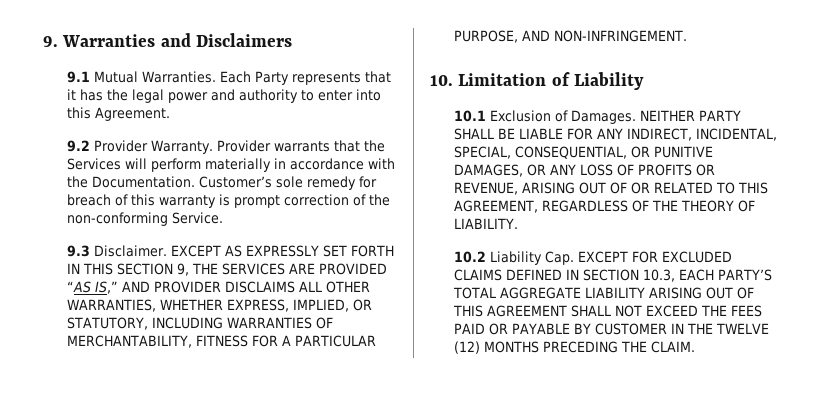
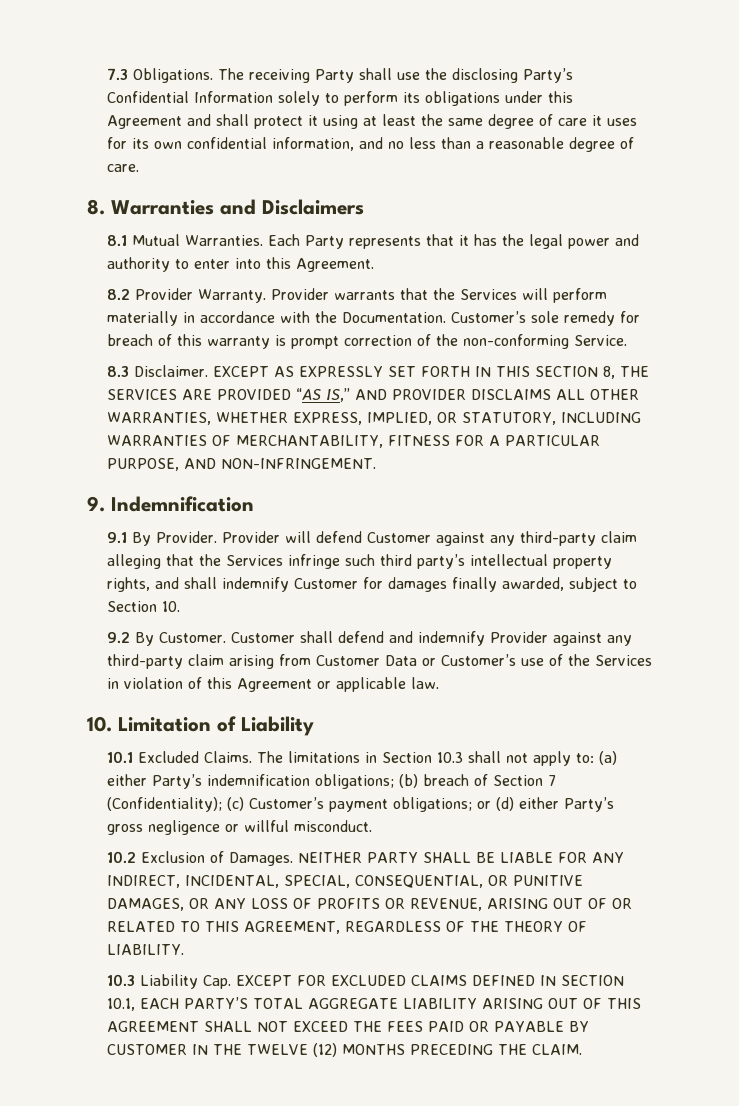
[43,36,58,47] 9. -> [106,68,573,83] [106,91,573,106] [106,114,637,129] [106,137,634,152] [106,164,139,172] [87,199,105,215] 7.3 Obligations. The receiving Party shall use the disclosing Party’s Confidential Information solely to perform its obligations under this Agreement and shall protect it using at least the same degree of care it uses for its own confidential information, and no less than a reasonable degree of care. // 8.
[67,71,91,83] 9.1 -> [106,235,127,246] 8.1
[67,140,91,152] 9.2 -> [106,289,130,300] 8.2
[67,245,91,257] 9.3 -> [106,366,129,377] 8.3
[177,263,190,276] 9, -> [602,366,615,379] 8,
(688, 36) none -> [87,496,254,512] [106,531,637,546] [106,554,612,569] [106,577,637,592] [106,601,180,612] [106,631,632,646] [106,654,652,669] [106,677,439,692] // 9. Indemnification // 9.1 By Provider. Provider will defend Customer against any third-party claim alleging that the Services infringe such third party’s intellectual property rights, and shall indemnify Customer for damages finally awarded, subject to Section 10. // 9.2 By Customer. Customer shall defend and indemnify Provider against any third-party claim arising from Customer Data or Customer’s use of the Services in violation of this Agreement or applicable law.
(487, 116) none -> [137,751,617,766] [106,774,556,789] [106,797,614,812] [106,820,372,835] [106,851,136,863] Excluded Claims. The limitations in Section 10.3 shall not apply to: (a) either Party’s indemnification obligations; (b) breach of Section 7 (Confidentiality); (c) Customer’s payment obligations; or (d) either Party’s gross negligence or willful misconduct. // 10.2
[454,251,487,263] 10.2 -> [106,974,135,986] 10.3
[643,269,676,282] 10.3, -> [106,998,135,1011] 10.1,

